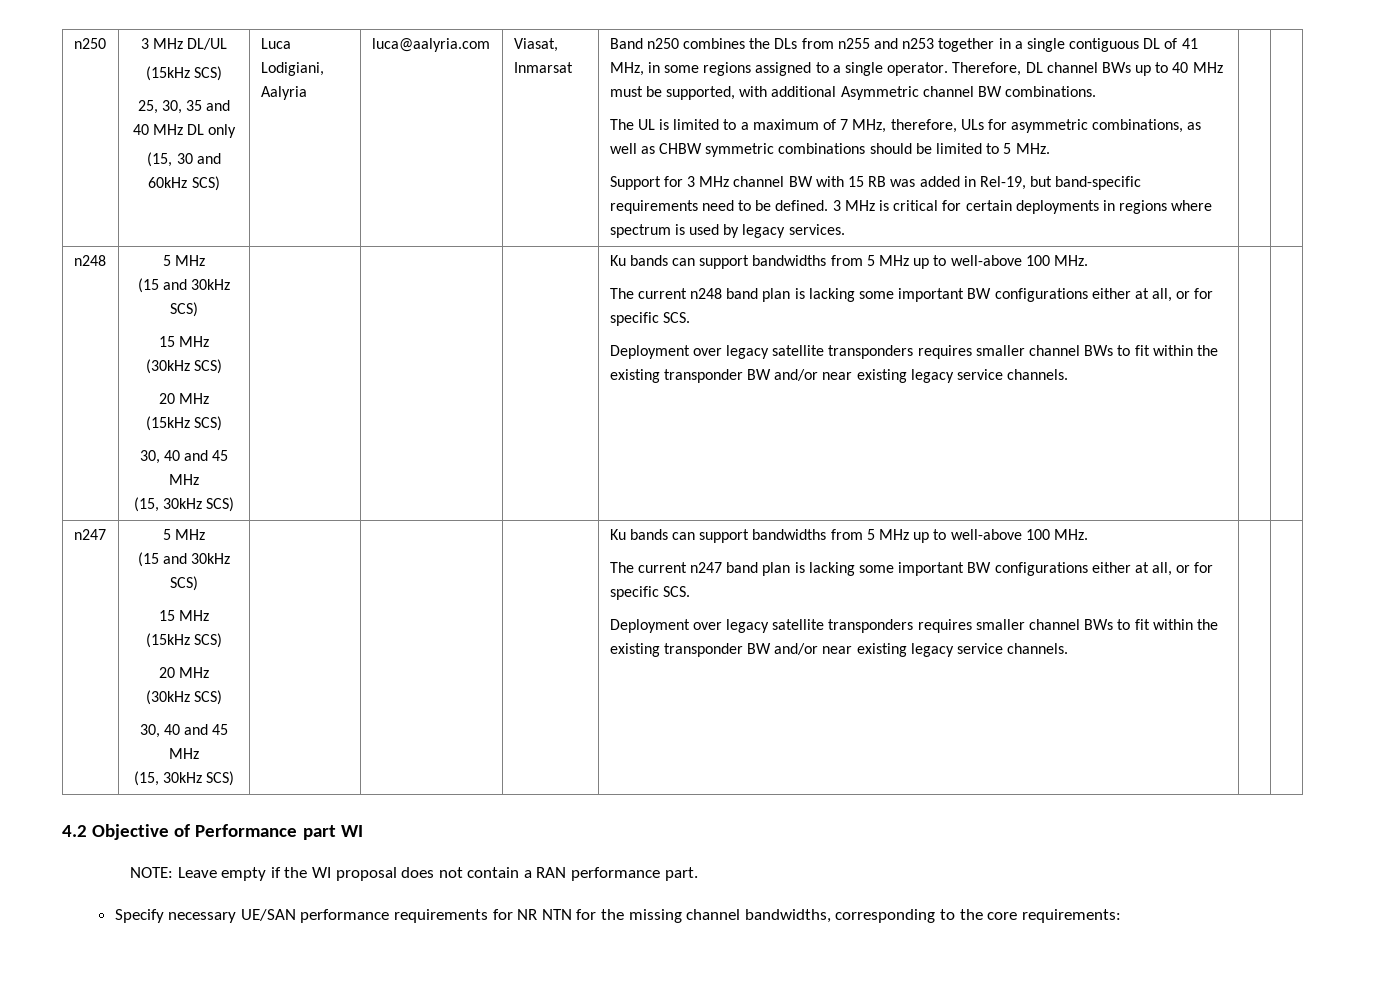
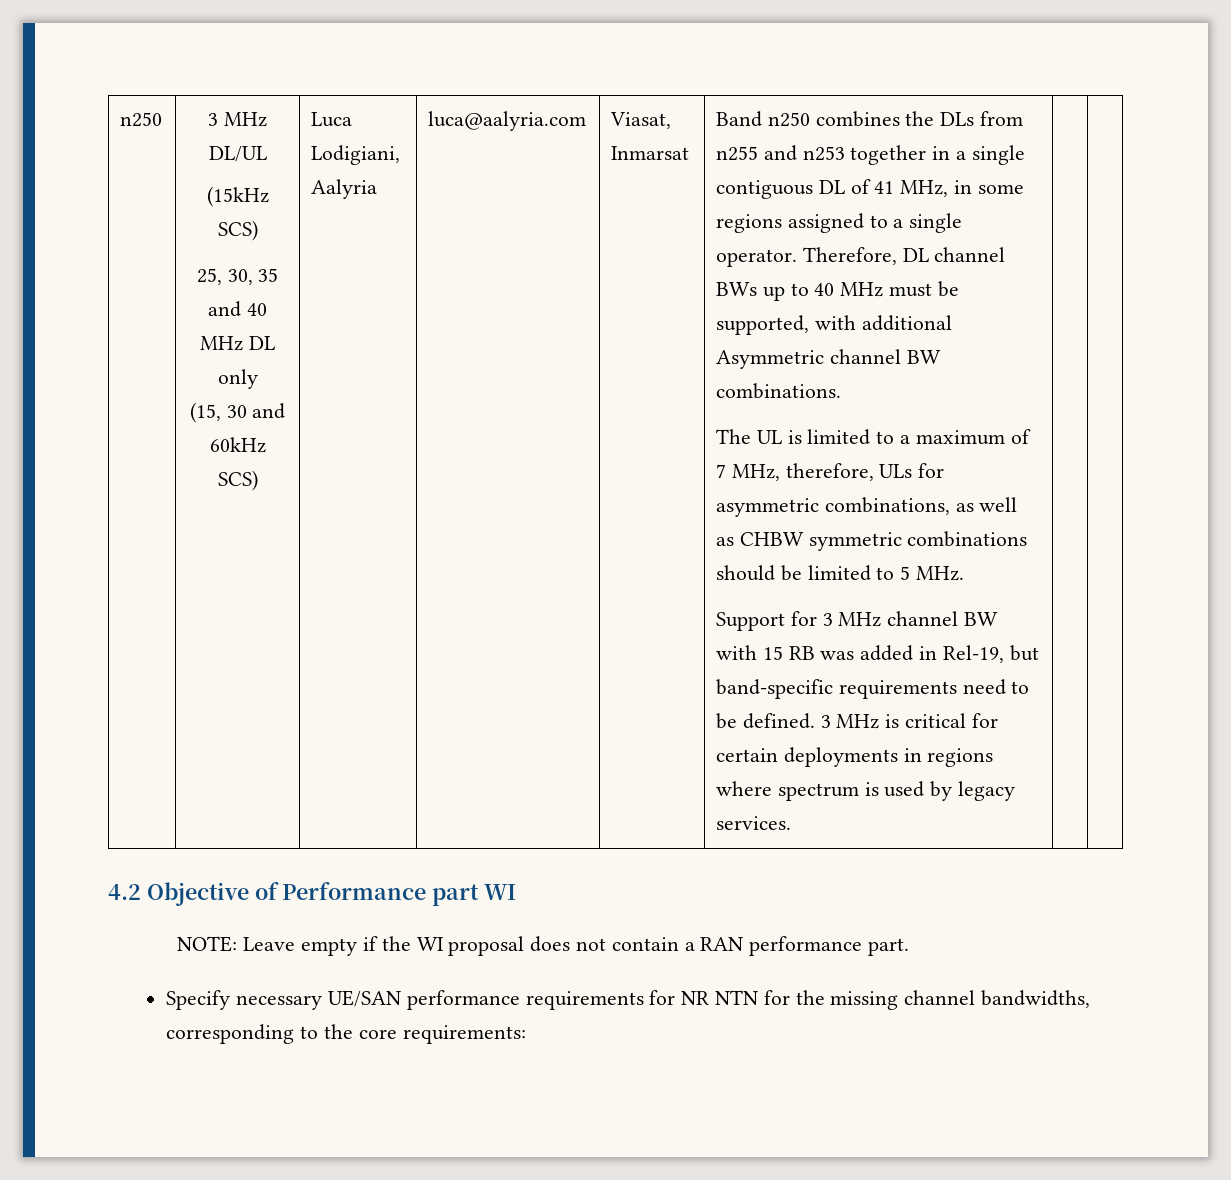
[73,255,106,266] [162,255,206,266] [137,278,231,293] [170,302,198,317] [158,336,210,347] [145,359,223,374] [158,393,210,404] [145,416,223,431] [139,450,229,464] [169,474,199,485] [133,497,235,512] [609,255,1088,269] [609,288,1214,302] [609,312,690,326] [609,345,1218,359] [609,369,1069,383] [73,529,106,540] [162,529,206,540] [137,552,231,567] [170,576,198,591] [158,610,210,621] [145,633,223,648] [158,667,210,678] [145,690,223,705] [139,724,229,738] [169,748,199,759] [133,771,235,786] [609,529,1088,543] [609,562,1214,576] [609,586,690,600] [609,619,1218,633] [609,643,1069,657] // n248 | 5 MHz // (15 and 30kHz SCS) // 15 MHz // (30kHz SCS) // 20 MHz // (15kHz SCS) // 30, 40 and 45 MHz // (15, 30kHz SCS) | | | | Ku bands can support bandwidths from 5 MHz up to well-above 100 MHz. // The current n248 band plan is lacking some important BW configurations either at all, or for specific SCS. // Deployment over legacy satellite transponders requires smaller channel BWs to fit within the existing transponder BW and/or near existing legacy service channels. | | // n247 | 5 MHz // (15 and 30kHz SCS) // 15 MHz // (15kHz SCS) // 20 MHz // (30kHz SCS) // 30, 40 and 45 MHz // (15, 30kHz SCS) | | | | Ku bands can support bandwidths from 5 MHz up to well-above 100 MHz. // The current n247 band plan is lacking some important BW configurations either at all, or for specific SCS. // Deployment over legacy satellite transponders requires smaller channel BWs to fit within the existing transponder BW and/or near existing legacy service channels. | | -> (792, 823) none

